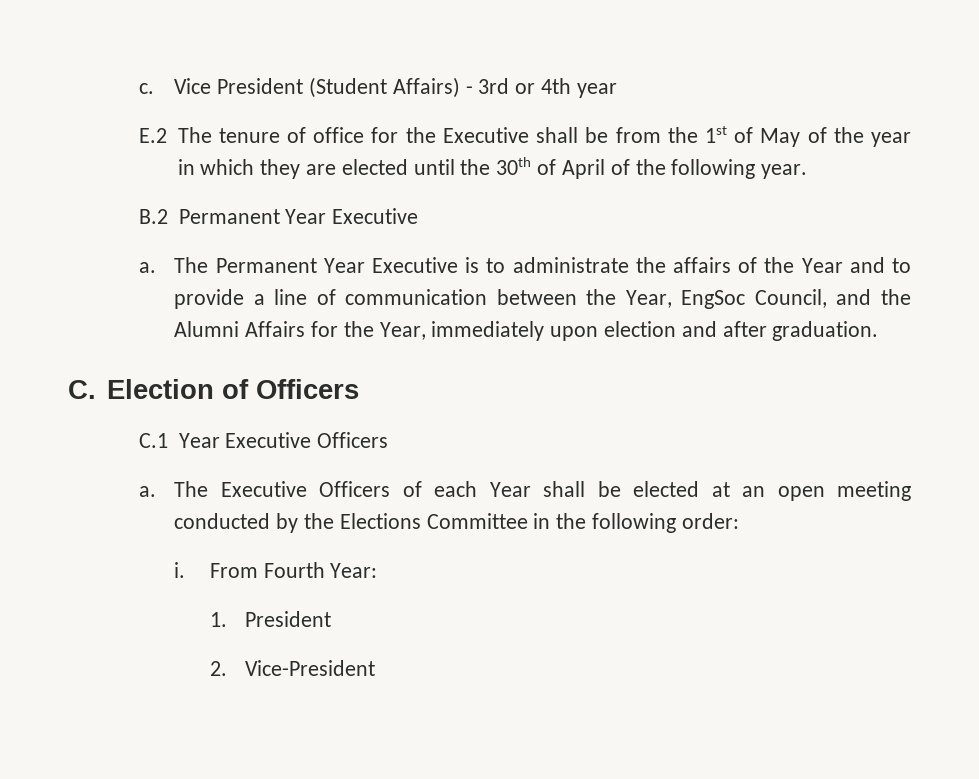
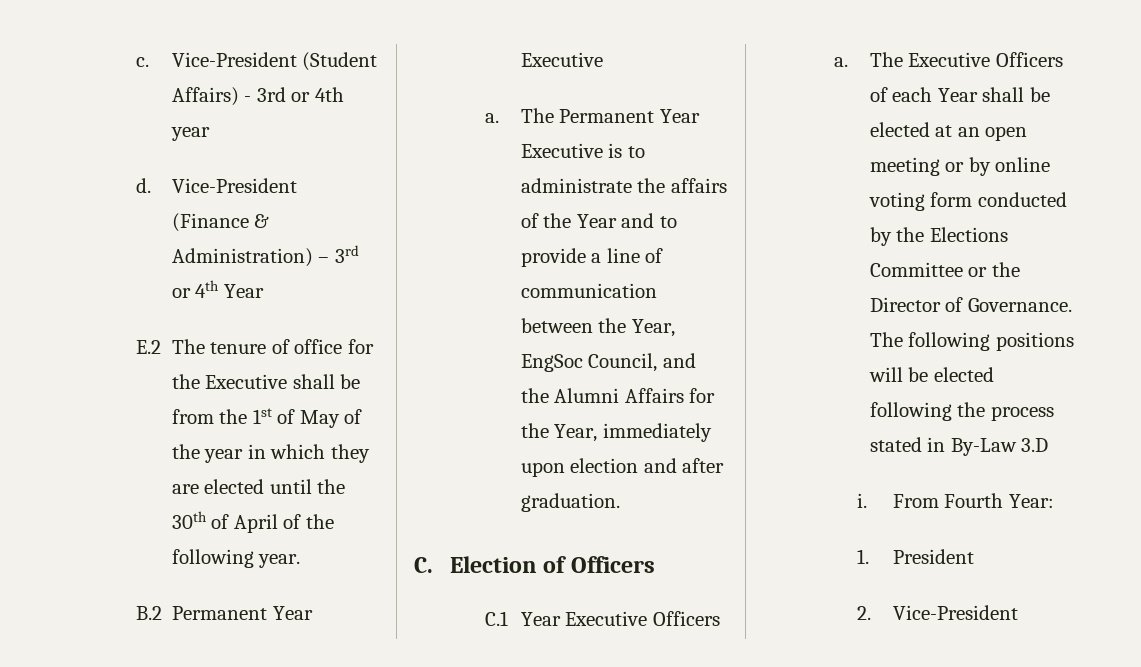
[174,78,304,94] Vice President -> [171,52,297,67] Vice-President
(617, 90) none -> [136,178,297,193] [171,213,270,232] [171,245,359,267] [171,280,264,298] // d. Vice-President (Finance & Administration) – 3rd or 4th Year
(911, 491) none -> [945,157,1051,176] [868,192,973,211] or by online voting form
[533,513,739,533] in the following order: -> [968,262,1020,277] [869,297,1072,312] [869,332,1074,351] [868,367,994,382] [869,402,1054,421] [869,437,1049,456] or the Director of Governance. The following positions will be elected following the process stated in By-Law 3.D

